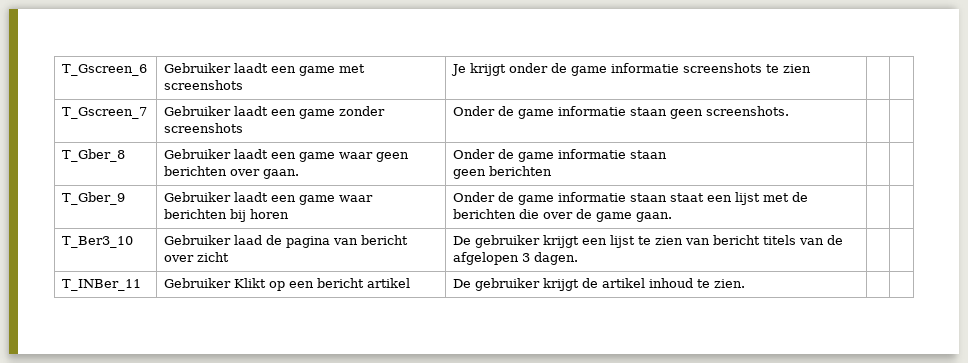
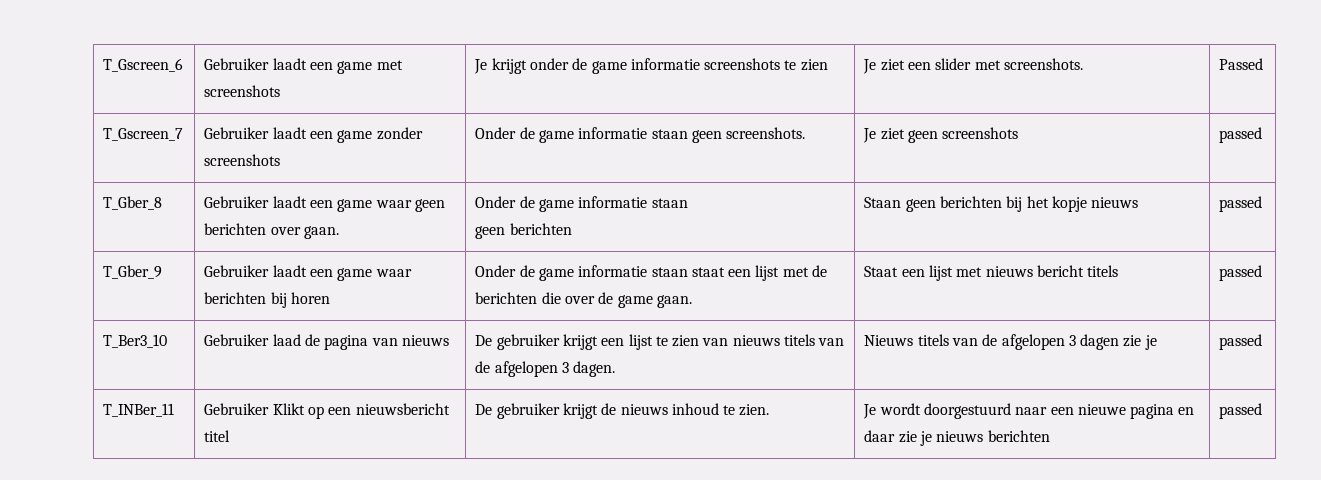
(812, 68) | -> [863,58,1083,74] [1219,58,1264,70] Je ziet een slider met screenshots. | Passed
(790, 111) | -> [863,127,1019,143] [1219,127,1263,143] Je ziet geen screenshots | passed
(553, 171) | -> [864,196,1139,212] [1219,196,1263,212] Staan geen berichten bij het kopje nieuws | passed
(673, 217) | -> [864,265,1119,281] [1219,265,1263,281] Staat een lijst met nieuws bericht titels | passed
[361,235,409,245] [164,252,230,262] bericht over zicht -> [401,335,449,346] nieuws
[713,235,761,245] bericht -> [732,335,780,346] nieuws
(579, 258) | -> [864,334,1157,350] [1219,334,1263,350] Nieuws titels van de afgelopen 3 dagen zie je | passed
[317,278,411,288] bericht artikel -> [355,403,450,415] [204,430,231,442] nieuwsbericht titel
[602,278,646,288] artikel -> [620,404,668,415] nieuws
(746, 283) | -> [863,403,1195,419] [864,430,1050,446] [1219,403,1263,419] Je wordt doorgestuurd naar een nieuwe pagina en daar zie je nieuws berichten | passed

